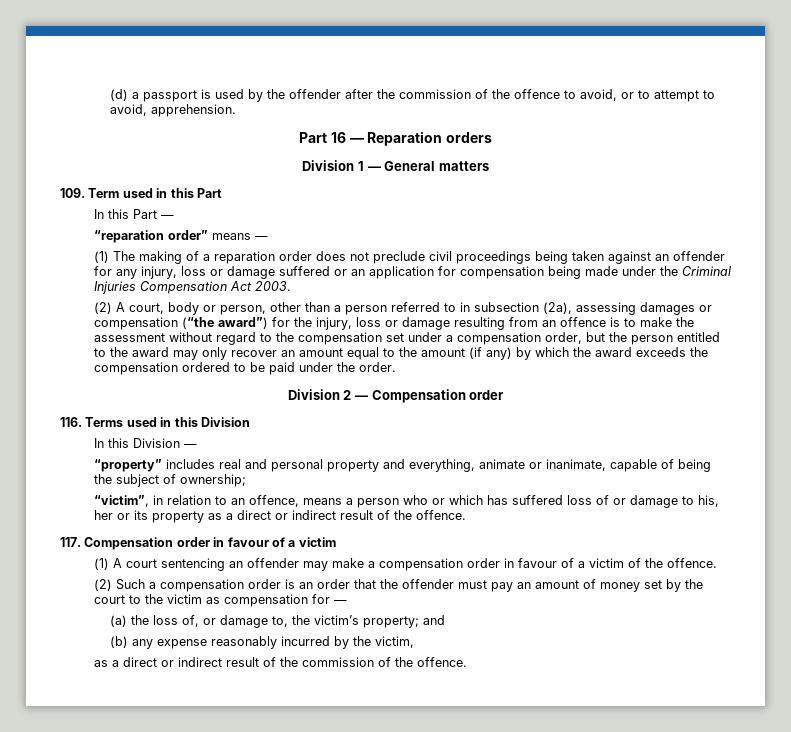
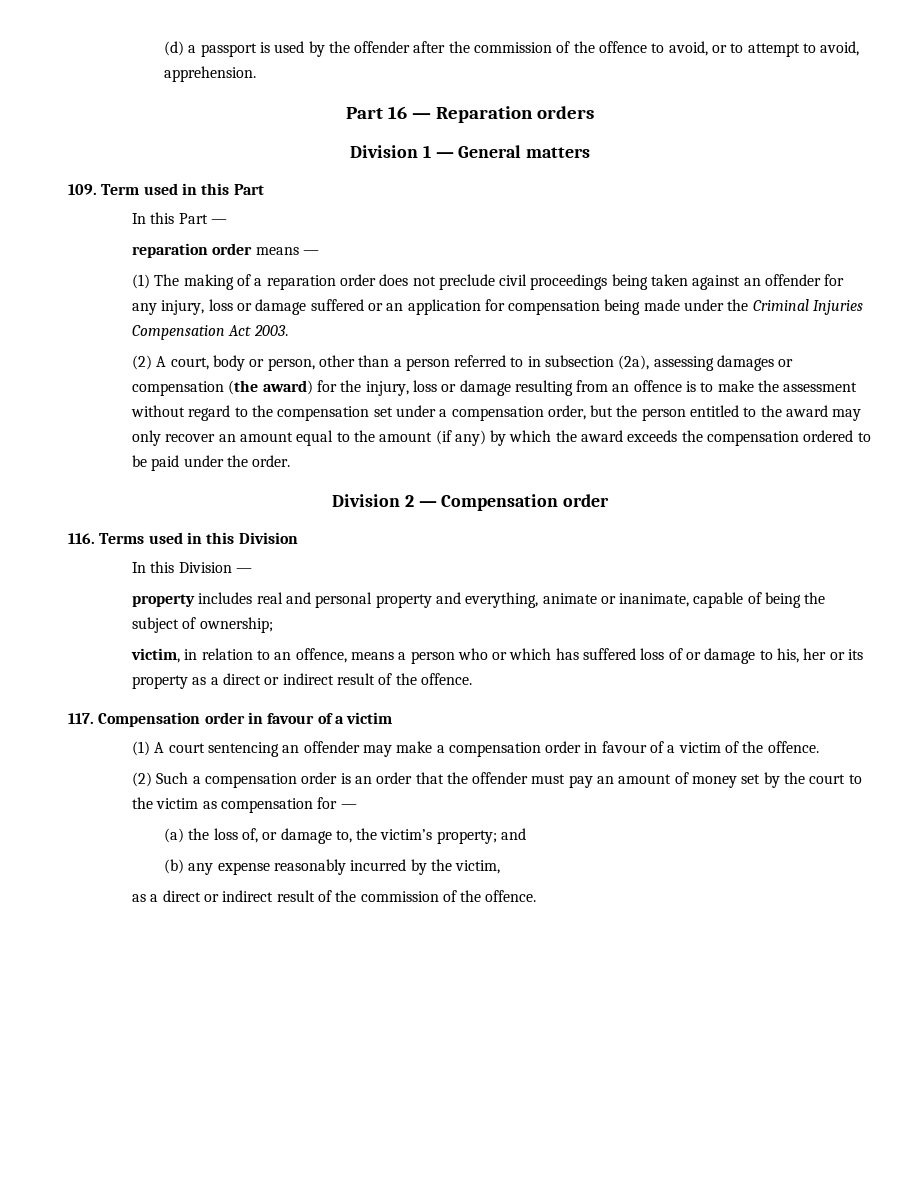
[93,230,208,243] “reparation order” -> [131,243,253,258] reparation order
[181,317,268,329] (“the award”) -> [228,380,313,395] (the award)
[93,459,162,472] “property” -> [131,594,195,607] property
[93,495,149,507] “victim”, -> [130,648,180,663] victim,

